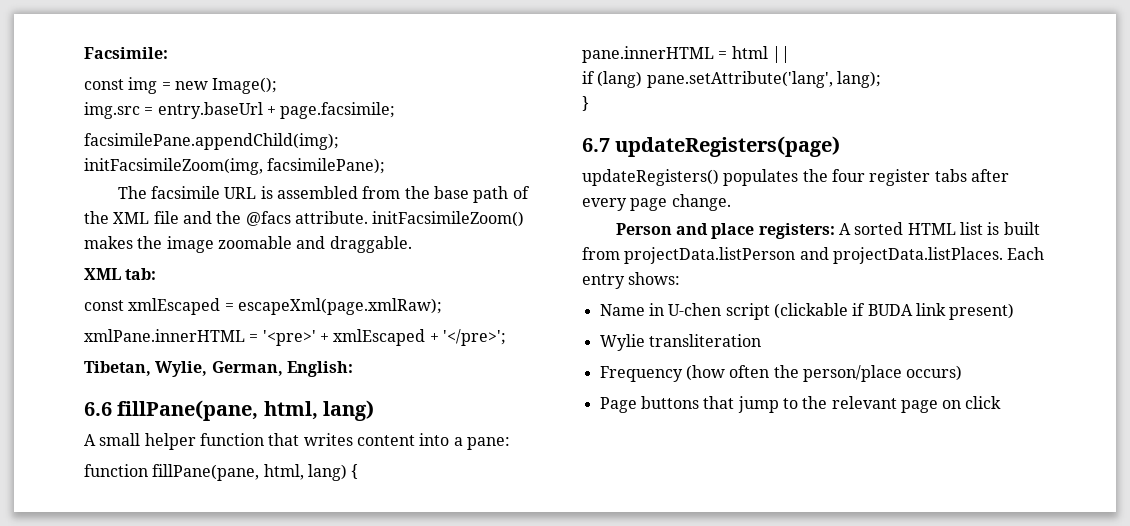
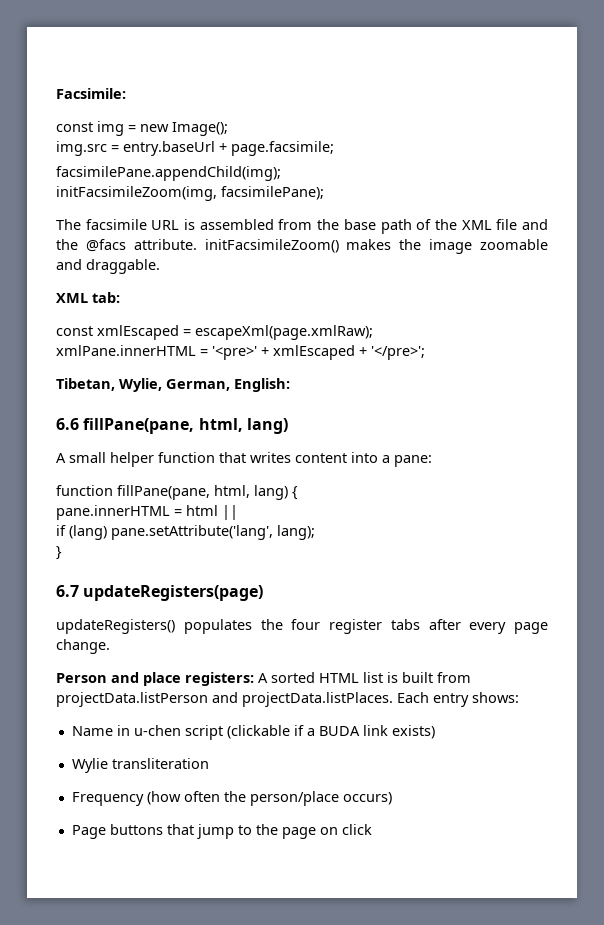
[668,303,722,316] U-chen -> [133,725,181,736] u-chen
(866, 309) none -> [306,728,315,736] a
[949,303,1015,320] present) -> [391,725,435,739] exists)
[831,396,897,409] relevant -> (278, 829) none

